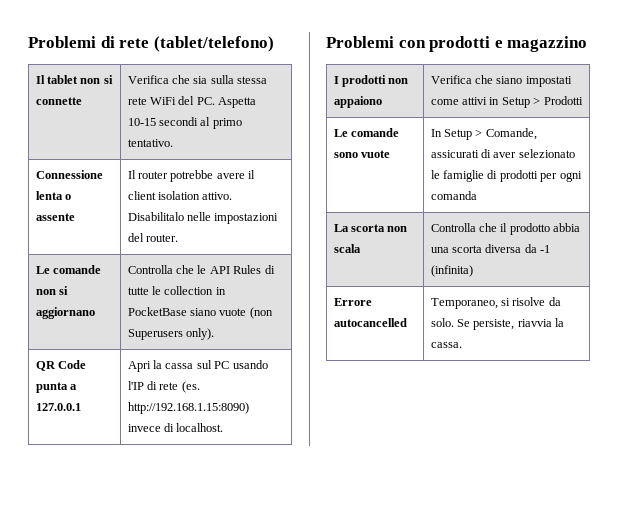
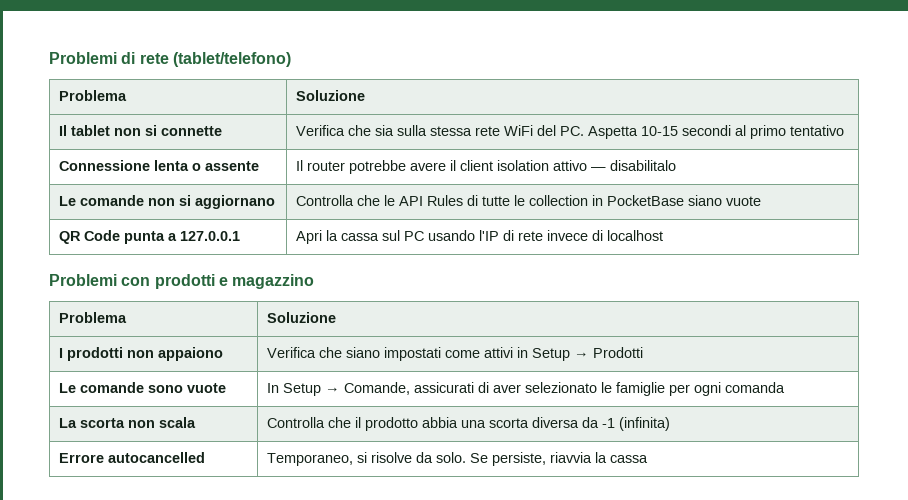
(274, 44) none -> [59,90,128,101] [296,90,366,101] // Problema | Soluzione
[127,139,173,147] tentativo. -> [790,125,845,136] tentativo
[202,192,233,200] [127,212,279,224] [127,233,179,242] attivo. Disabilitalo nelle impostazioni del router. -> [553,160,677,171] attivo — disabilitalo
[249,307,273,319] [127,328,215,340] (non Superusers only). -> (762, 201) none
[181,381,200,393] [127,402,249,414] (es. http://192.168.1.15:8090) -> (544, 236) none
[176,423,224,432] localhost. -> [607,230,664,241] localhost
(588, 44) none -> [59,312,128,323] [267,312,337,323] // Problema | Soluzione
[533,97,541,105] > -> [574,352,590,358] →
[475,129,483,137] > -> [325,387,341,393] →
[487,170,538,182] di prodotti -> (666, 389) none
[430,342,462,348] cassa. -> [610,455,649,463] cassa

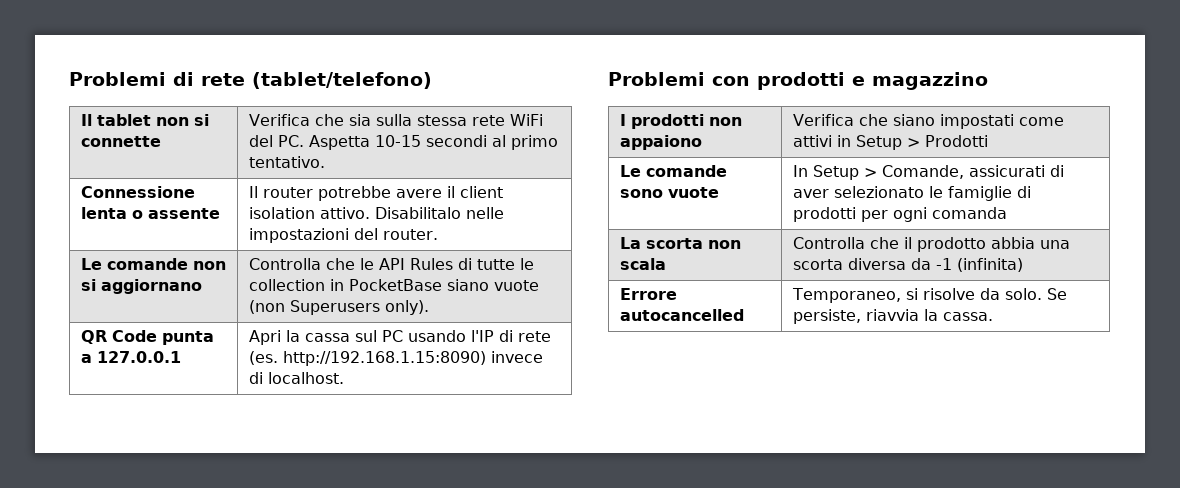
[59,90,128,101] [296,90,366,101] // Problema | Soluzione -> (432, 80) none
[790,125,845,136] tentativo -> [248,156,325,168] tentativo.
[553,160,677,171] attivo — disabilitalo -> [319,207,504,219] [248,228,438,243] attivo. Disabilitalo nelle impostazioni del router.
(762, 201) none -> [248,300,429,315] (non Superusers only).
(544, 236) none -> [248,351,486,366] (es. http://192.168.1.15:8090)
[607,230,664,241] localhost -> [267,372,344,384] localhost.
[59,312,128,323] [267,312,337,323] // Problema | Soluzione -> (988, 81) none
[574,352,590,358] → -> [906,138,920,147] >
[325,387,341,393] → -> [863,168,877,177] >
(666, 389) none -> [1016,186,1031,198] [792,207,856,222] di prodotti
[610,455,649,463] cassa -> [942,312,993,321] cassa.

